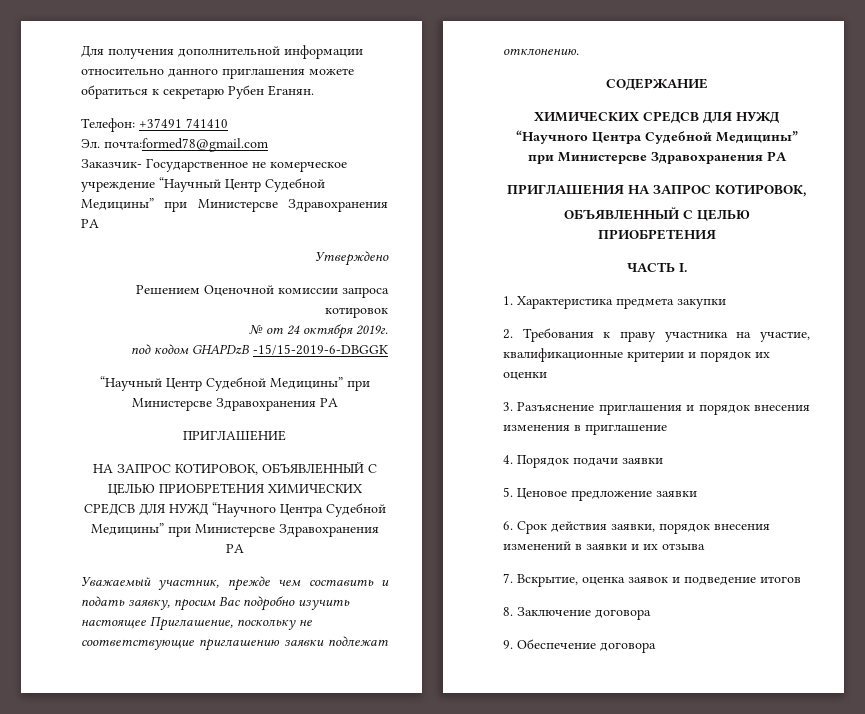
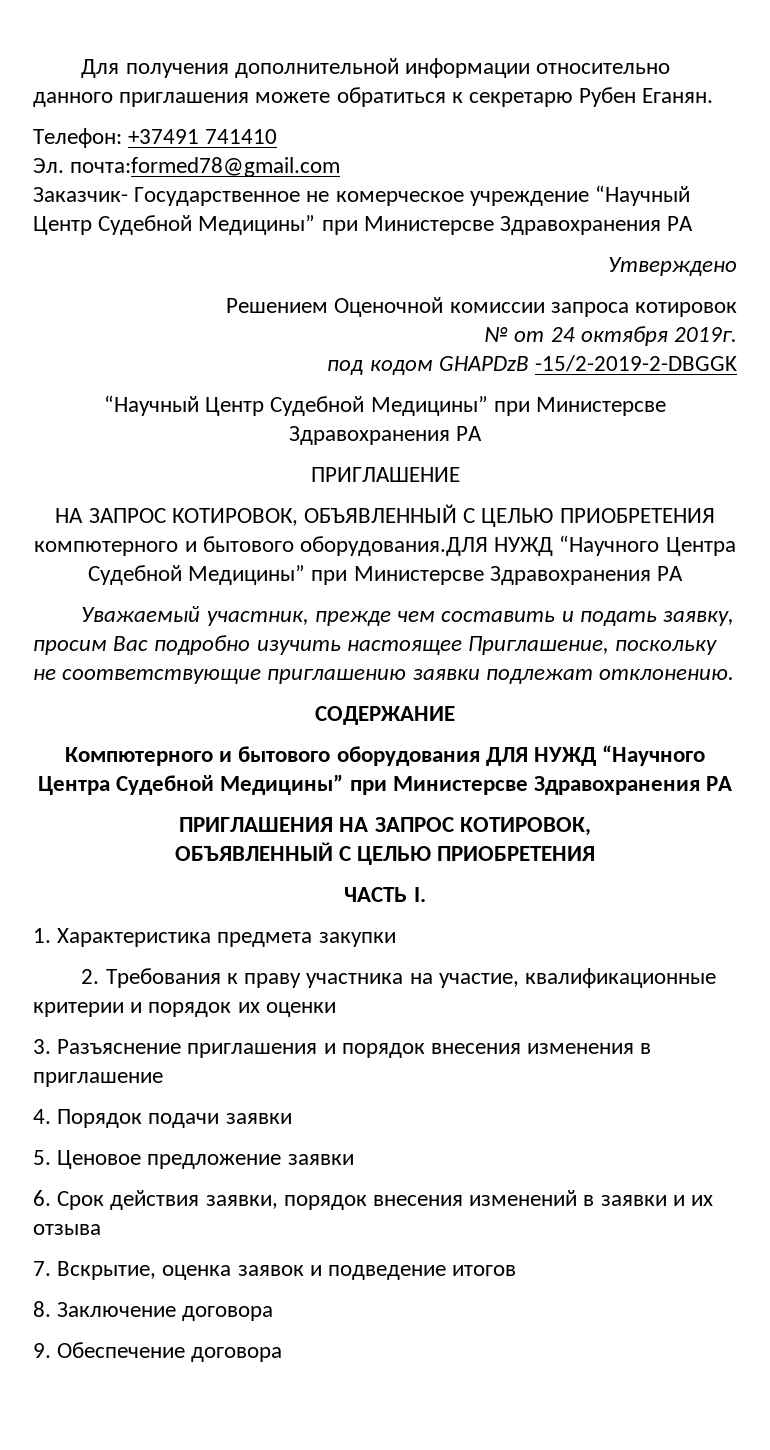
[253,344,388,355] -15/15-2019-6-DBGGK -> [535,355,737,372] -15/2-2019-2-DBGGK
[267,483,363,494] [83,503,165,516] ХИМИЧЕСКИХ СРЕДСВ ДЛЯ -> [34,536,488,556] компютерного и бытового оборудования.ДЛЯ
[534,111,699,124] ХИМИЧЕСКИХ СРЕДСВ -> [64,746,480,766] Компютерного и бытового оборудования

